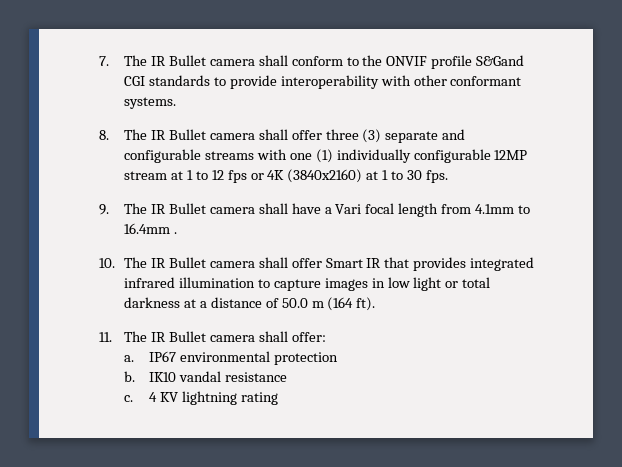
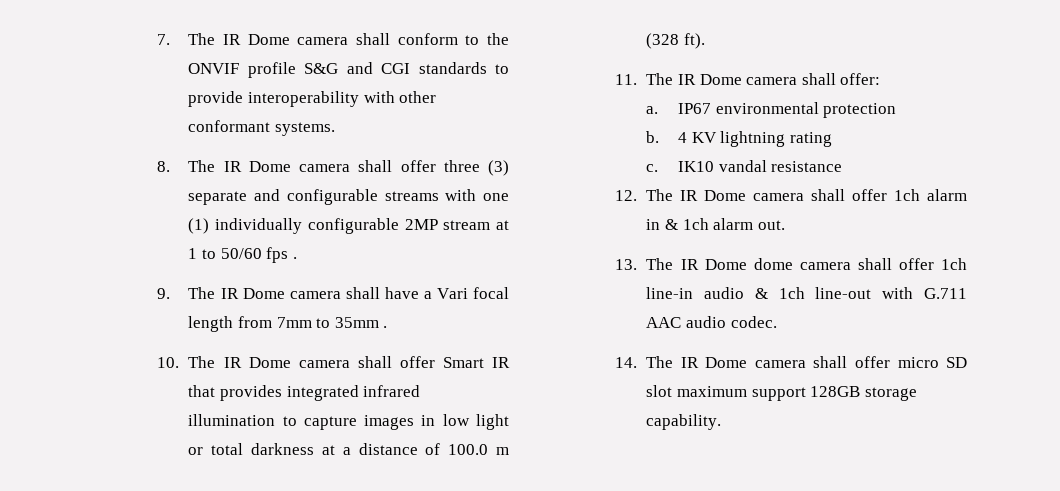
[168,55,206,66] Bullet -> [247,34,290,45] Dome
[476,55,525,66] S&Gand -> [304,62,373,74] S&G and
[168,129,206,140] Bullet -> [248,161,291,172] Dome
[494,150,528,160] 12MP -> [404,219,438,230] 2MP
[211,169,448,183] 12 fps or 4K (3840x2160) at 1 to 30 fps. -> [220,247,297,263] 50/60 fps .
[168,203,206,214] Bullet -> [242,288,285,299] Dome
[475,204,531,214] [124,223,171,234] 4.1mm to 16.4mm -> [276,317,379,328] 7mm to 35mm
[168,257,206,268] Bullet -> [248,357,291,368] Dome
[281,297,354,311] 50.0 m (164 -> [448,444,510,455] [646,33,680,49] 100.0 m (328
[168,331,206,342] Bullet -> [699,74,742,85] Dome
[149,371,288,382] [124,391,279,405] IK10 vandal resistance // c. 4 KV lightning rating -> [678,131,833,147] [646,160,843,172] [614,189,967,201] [646,218,785,230] [614,258,967,270] [646,287,967,299] [646,316,777,328] [614,356,967,368] [646,385,917,401] [646,414,722,430] 4 KV lightning rating // c. IK10 vandal resistance // 12. The IR Dome camera shall offer 1ch alarm in & 1ch alarm out. // 13. The IR Dome dome camera shall offer 1ch line-in audio & 1ch line-out with G.711 AAC audio codec. // 14. The IR Dome camera shall offer micro SD slot maximum support 128GB storage capability.

